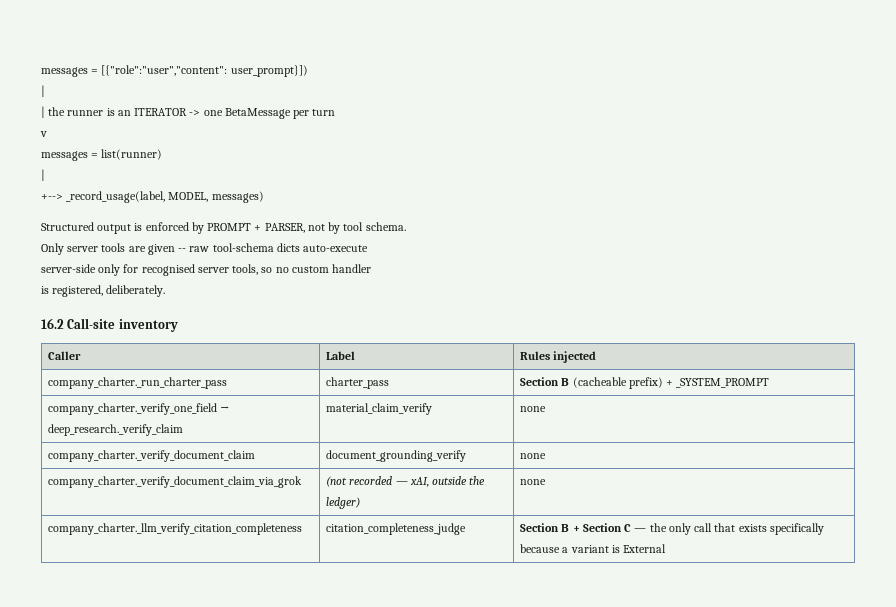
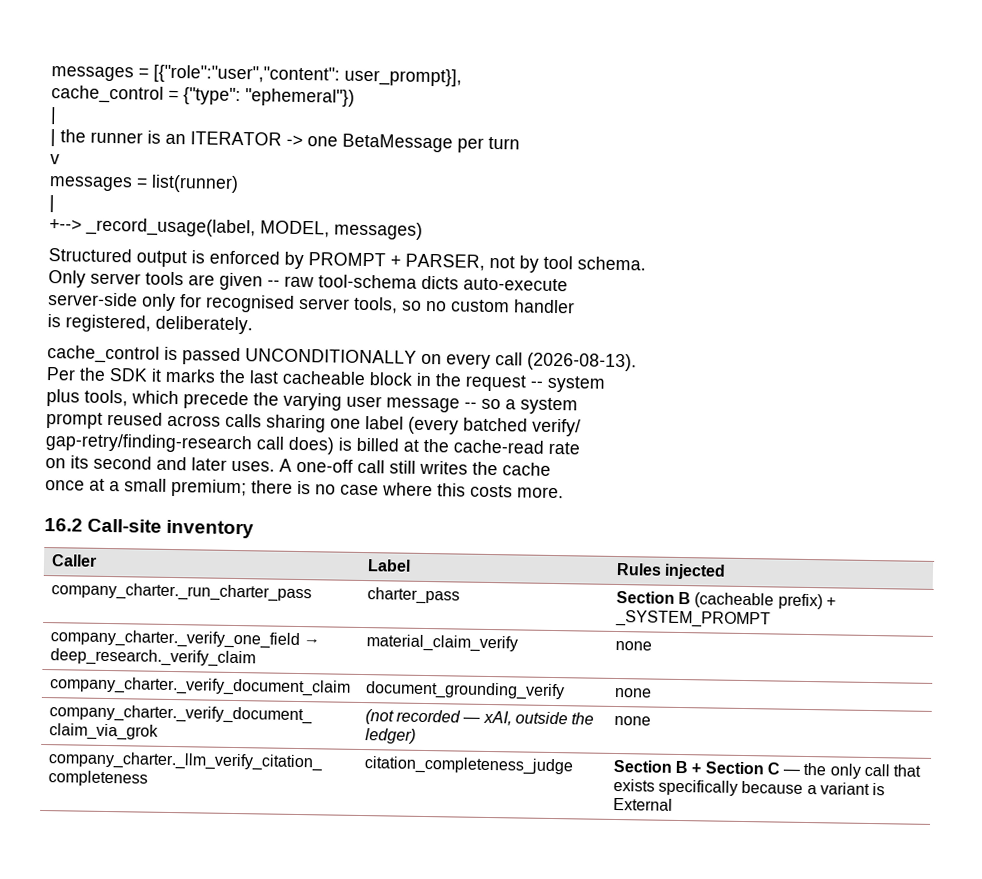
[230,65,308,77] user_prompt}]) -> [344,67,462,87] [51,85,355,107] user_prompt}], // cache_control = {"type": "ephemeral"})
(166, 291) none -> [47,345,637,372] [46,367,605,393] [46,389,578,415] [46,411,581,437] [45,433,580,455] [45,455,551,476] [45,478,564,499] // cache_control is passed UNCONDITIONALLY on every call (2026-08-13). // Per the SDK it marks the last cacheable block in the request -- system // plus tools, which precede the varying user message -- so a system // prompt reused across calls sharing one label (every batched verify/ // gap-retry/finding-research call does) is billed at the cache-read rate // on its second and later uses. A one-off call still writes the cache // once at a small premium; there is no case where this costs more.

